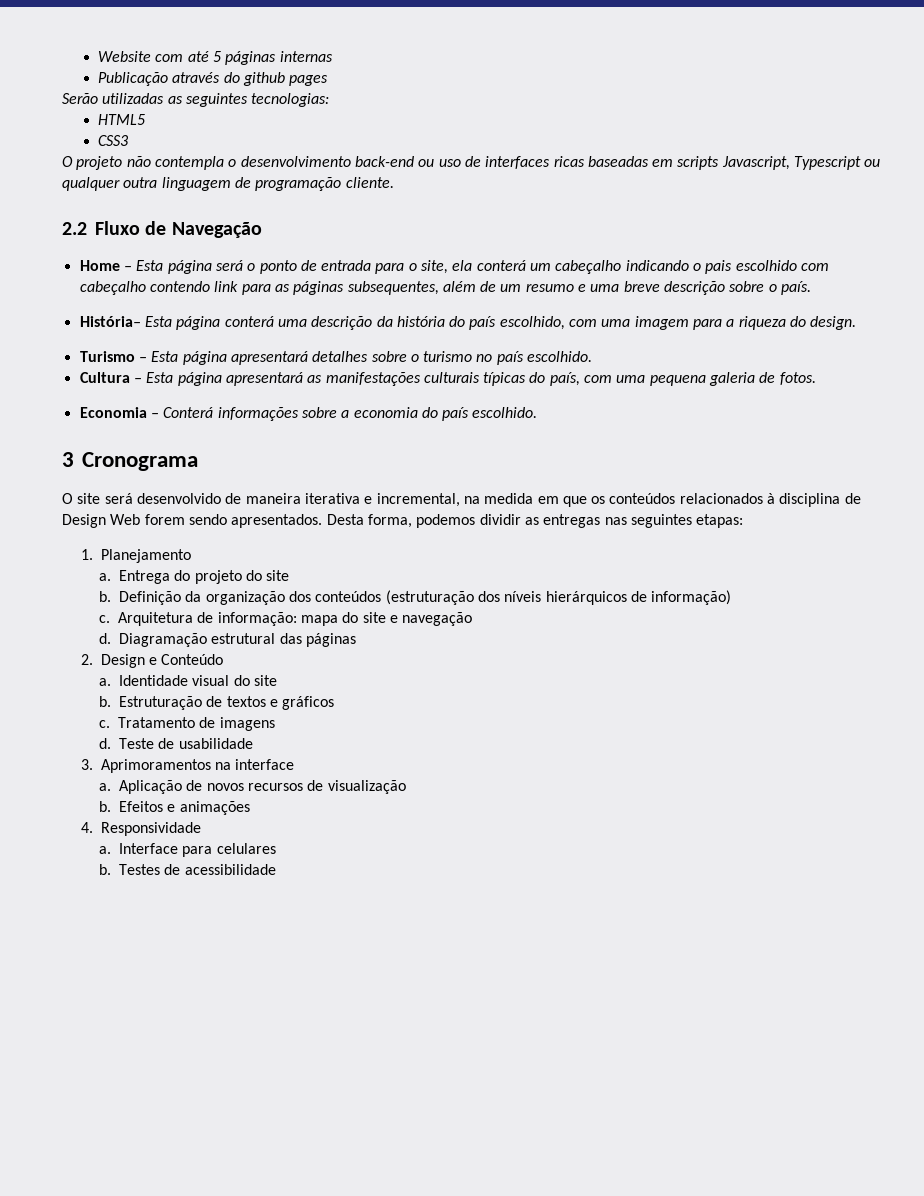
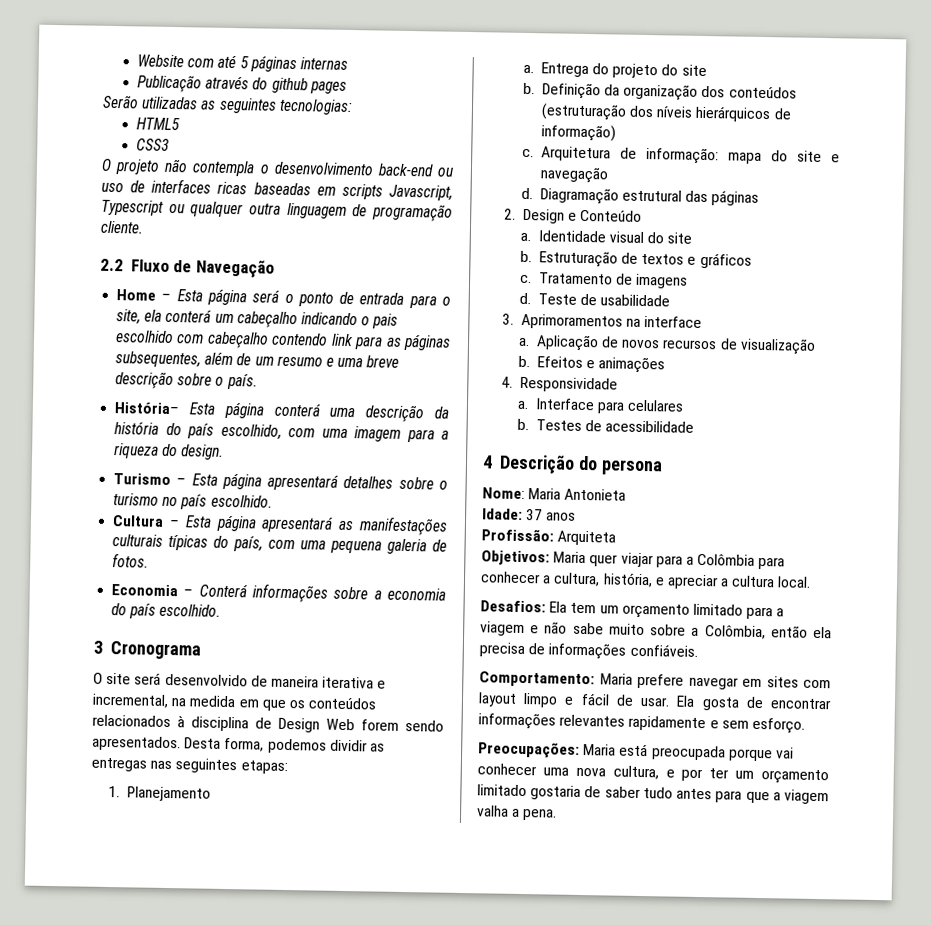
(276, 869) none -> [482,454,663,476] [482,487,627,501] [482,508,577,521] [481,528,617,546] [481,550,786,570] [480,571,812,590] [480,600,785,620] [480,621,832,640] [479,642,698,660] [479,671,831,690] [478,692,832,711] [478,712,805,734] [478,741,794,762] [477,763,829,785] [477,784,829,805] [477,805,558,821] // 4 Descrição do persona // Nome: Maria Antonieta // Idade: 37 anos // Profissão: Arquiteta // Objetivos: Maria quer viajar para a Colômbia para conhecer a cultura, história, e apreciar a cultura local. // Desafios: Ela tem um orçamento limitado para a viagem e não sabe muito sobre a Colômbia, então ela precisa de informações confiáveis. // Comportamento: Maria prefere navegar em sites com layout limpo e fácil de usar. Ela gosta de encontrar informações relevantes rapidamente e sem esforço. // Preocupações: Maria está preocupada porque vai conhecer uma nova cultura, e por ter um orçamento limitado gostaria de saber tudo antes para que a viagem valha a pena.

